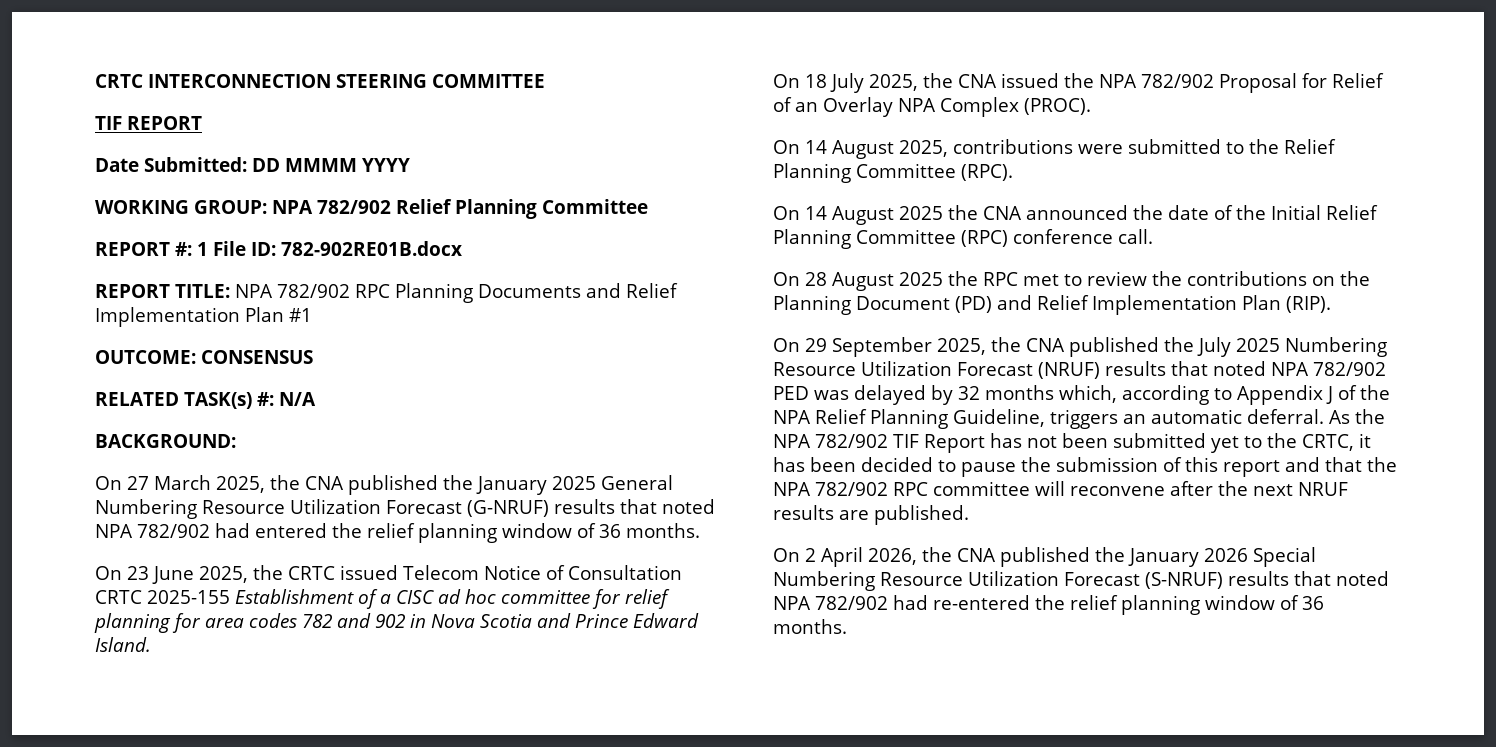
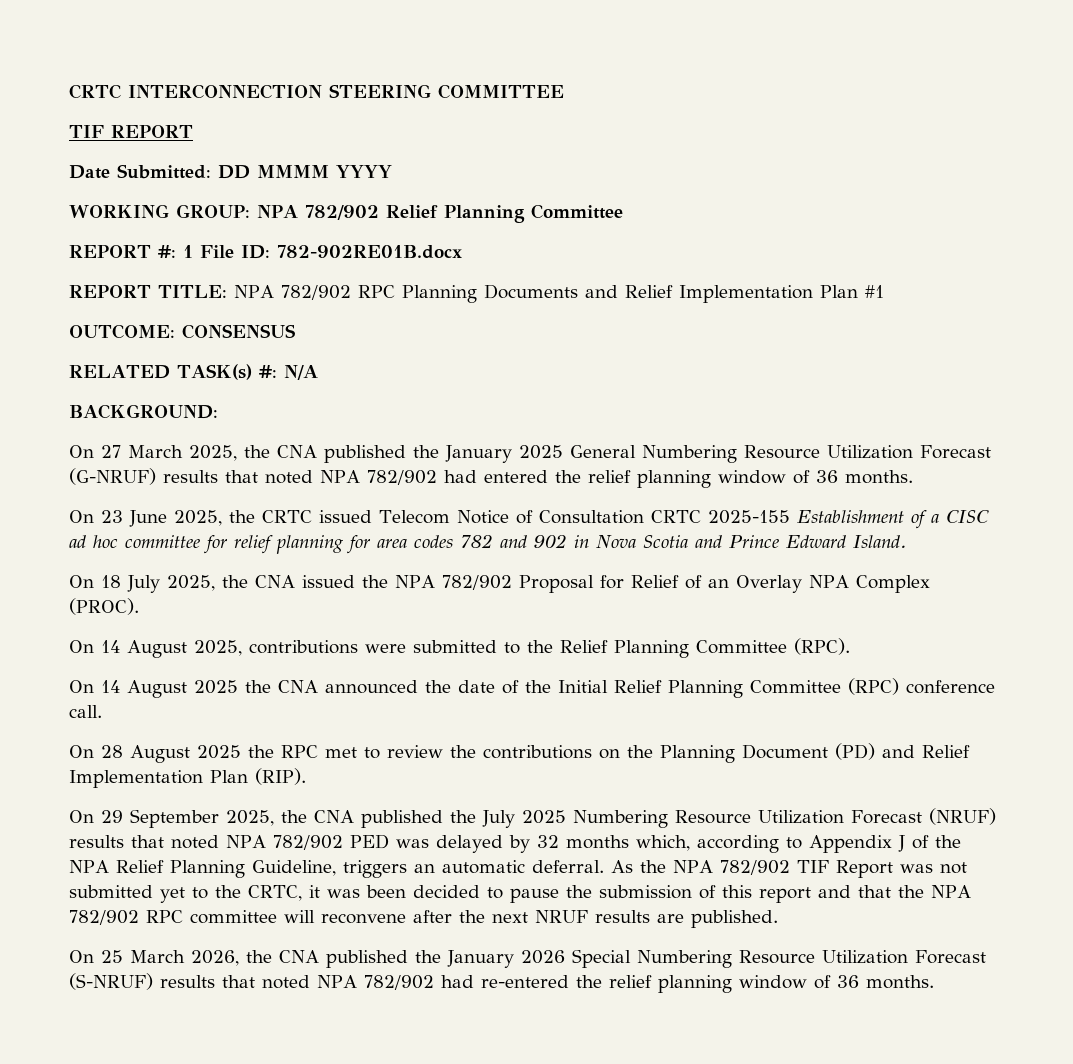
[989,433,1108,448] has not been -> [899,862,967,874] was not
[773,457,805,472] has -> [327,889,360,898] was
[805,547,863,567] 2 April -> [101,950,185,963] 25 March

